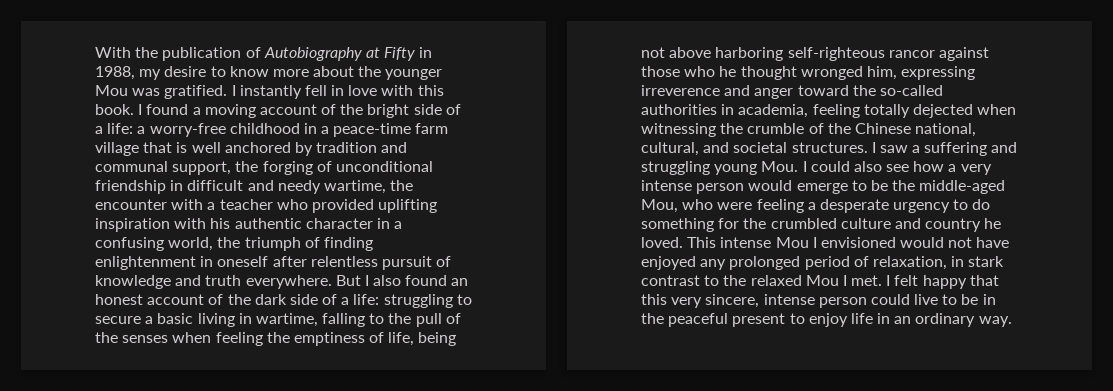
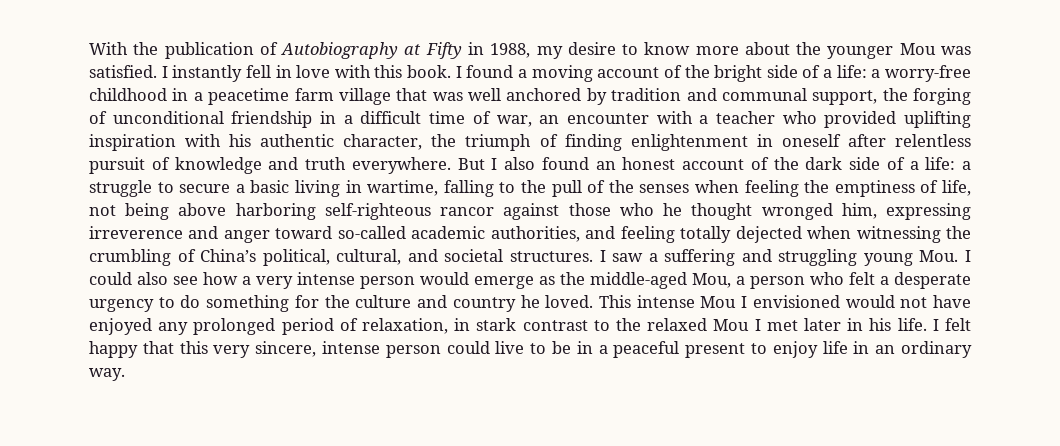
[164,85,228,99] gratified. -> [89,65,157,78] satisfied.
[333,123,412,137] peace-time -> [208,88,290,105] peacetime
[176,142,188,153] is -> [432,92,463,101] was
[187,180,414,194] difficult and needy wartime, the -> [343,111,560,127] a difficult time of war, an
[305,218,403,229] [95,237,214,251] character in a confusing world, -> [343,134,423,150] character,
[383,294,453,308] struggling -> [962,161,971,170] [89,180,152,197] a struggle
[418,332,457,346] [641,47,665,58] being not -> [89,203,170,220] not being
[852,85,943,96] [641,104,809,118] the so-called authorities in academia, -> [337,226,616,242] so-called academic authorities, and
[747,123,977,137] crumble of the Chinese national, -> [89,249,330,266] crumbling of China’s political,
[851,180,888,191] to be -> [539,276,555,285] as
[682,199,804,213] who were feeling -> [736,272,875,289] a person who felt
[770,218,837,229] crumbled -> (350, 301) none
[851,275,883,286] met. -> [766,318,927,331] met later in his life.
[641,313,664,324] the -> [598,345,608,354] a

